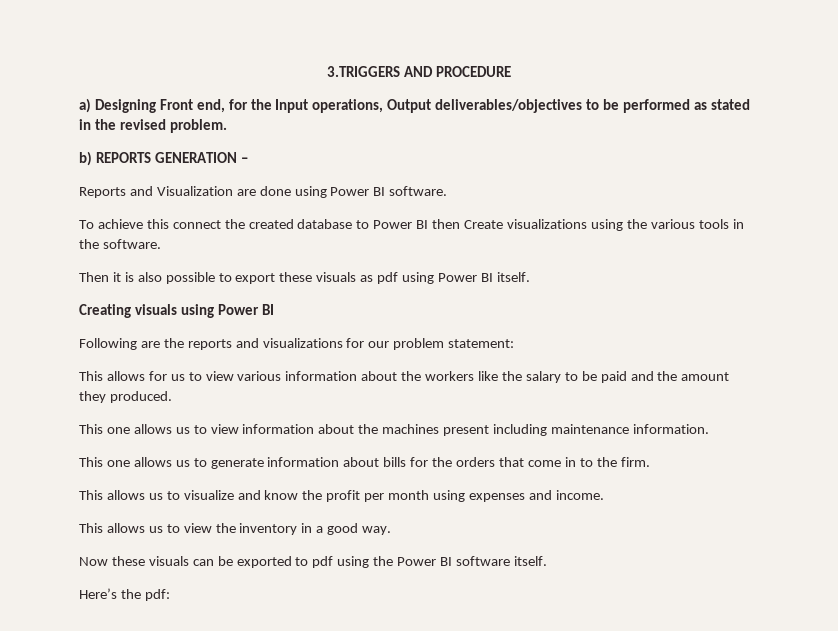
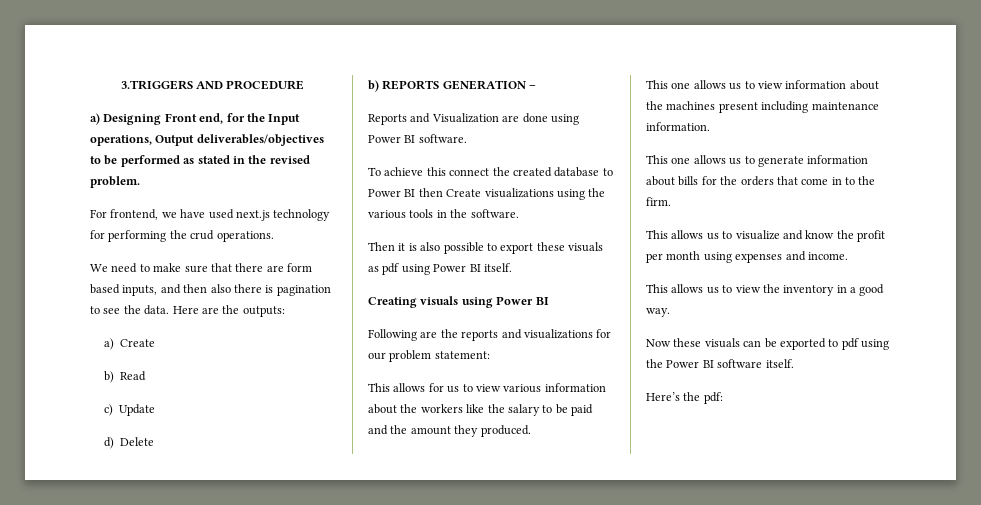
(227, 126) none -> [90,209,331,221] [90,230,274,242] [90,263,312,273] [90,284,331,296] [90,305,285,317] [103,338,156,350] [103,371,147,383] [103,404,156,416] [103,437,155,449] // For frontend, we have used next.js technology for performing the crud operations. // We need to make sure that there are form based inputs, and then also there is pagination to see the data. Here are the outputs: // a) Create // b) Read // c) Update // d) Delete

